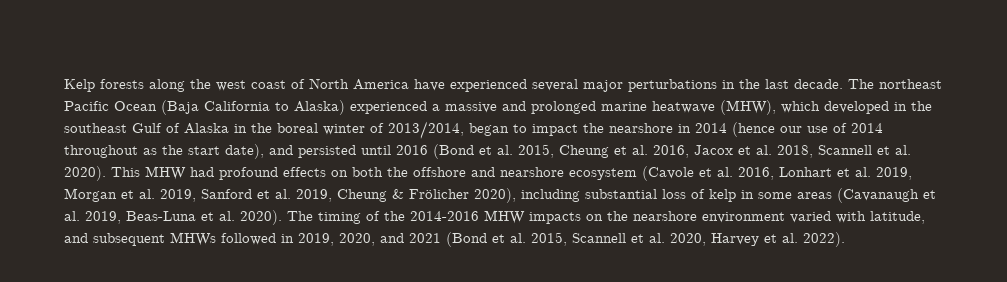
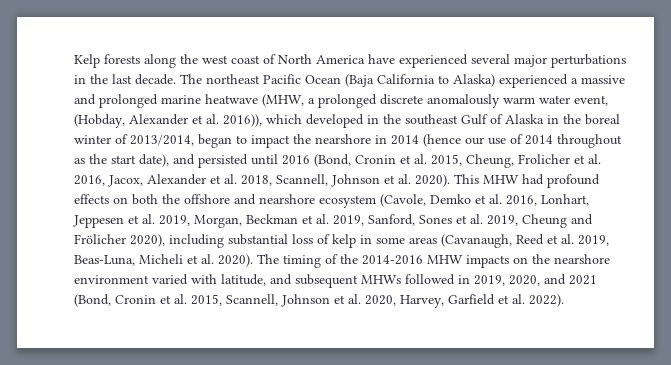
[720,100,776,115] (MHW), -> [262,94,608,108] [74,114,262,128] (MHW, a prolonged discrete anomalously warm water event, (Hobday, Alexander et al. 2016)),
[433,144,733,159] (Bond et al. 2015, Cheung et al. 2016, Jacox -> [314,154,601,168] [74,174,206,187] (Bond, Cronin et al. 2015, Cheung, Frolicher et al. 2016, Jacox, Alexander
[818,145,872,155] Scannell -> [276,174,380,187] Scannell, Johnson
[642,166,912,181] [64,188,252,202] (Cavole et al. 2016, Lonhart et al. 2019, Morgan et al. 2019, Sanford -> [380,194,589,207] [73,214,452,228] (Cavole, Demko et al. 2016, Lonhart, Jeppesen et al. 2019, Morgan, Beckman et al. 2019, Sanford, Sones
[392,189,404,199] & -> [571,214,593,225] and
[837,188,936,203] [64,211,196,224] (Cavanaugh et al. 2019, Beas-Luna -> [441,234,609,248] [74,254,183,266] (Cavanaugh, Reed et al. 2019, Beas-Luna, Micheli
[446,232,626,247] (Bond et al. 2015, Scannell -> [74,294,330,307] (Bond, Cronin et al. 2015, Scannell, Johnson
[711,233,759,246] Harvey -> [400,294,495,308] Harvey, Garfield

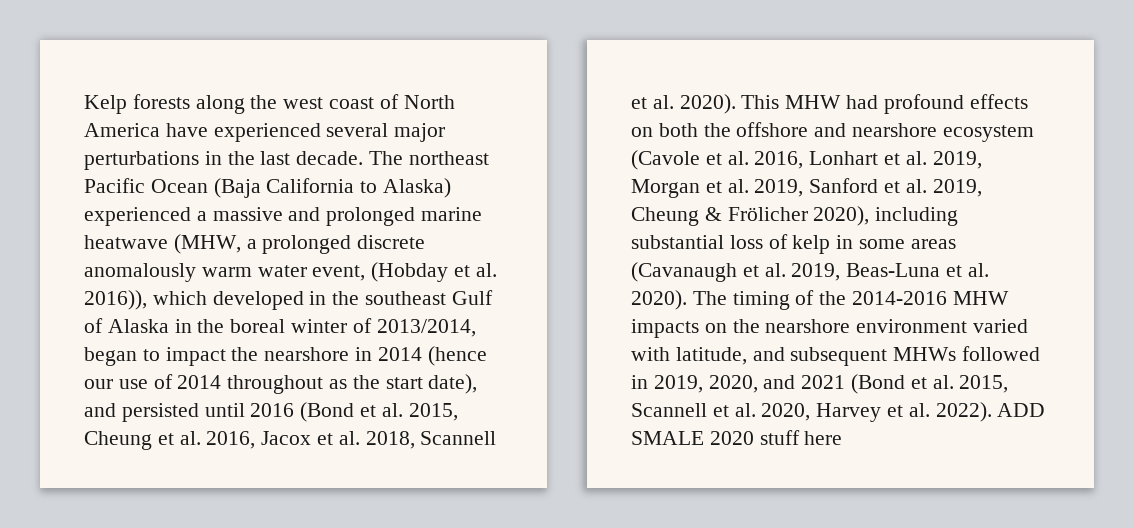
[74,114,188,128] (Hobday, Alexander -> [371,262,449,282] (Hobday
[314,154,601,168] [74,174,206,187] (Bond, Cronin et al. 2015, Cheung, Frolicher et al. 2016, Jacox, Alexander -> [300,402,458,422] [84,431,312,450] (Bond et al. 2015, Cheung et al. 2016, Jacox
[276,174,380,187] Scannell, Johnson -> [420,431,497,445] Scannell
[380,194,589,207] [73,214,452,228] (Cavole, Demko et al. 2016, Lonhart, Jeppesen et al. 2019, Morgan, Beckman et al. 2019, Sanford, Sones -> [631,150,982,170] [631,178,879,198] (Cavole et al. 2016, Lonhart et al. 2019, Morgan et al. 2019, Sanford
[571,214,593,225] and -> [704,207,722,221] &
[441,234,609,248] [74,254,183,266] (Cavanaugh, Reed et al. 2019, Beas-Luna, Micheli -> [631,262,941,282] (Cavanaugh et al. 2019, Beas-Luna
[74,294,330,307] (Bond, Cronin et al. 2015, Scannell, Johnson -> [851,374,1009,394] [631,403,707,417] (Bond et al. 2015, Scannell
[400,294,495,308] Harvey, Garfield -> [816,403,882,422] Harvey
(564, 300) none -> [997,403,1046,417] [631,430,843,445] ADD SMALE 2020 stuff here

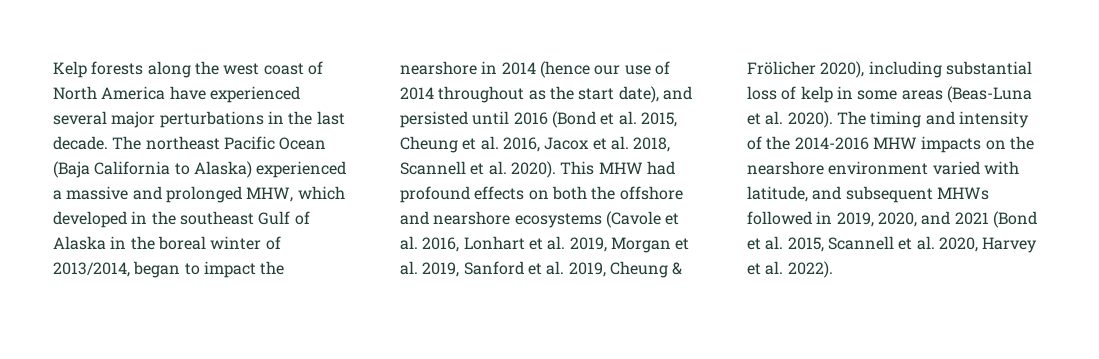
[421,207,483,221] [84,234,426,254] [84,262,497,282] [84,290,147,310] marine heatwave (MHW, a prolonged discrete anomalously warm water event, (Hobday et al. 2016)), -> [246,187,294,202] MHW,
[942,125,1034,142] ecosystem -> [514,213,602,228] ecosystems
[631,262,941,282] (Cavanaugh et al. 2019, Beas-Luna -> [946,86,1032,103] (Beas-Luna
(790, 300) none -> [925,111,1029,128] and intensity
[997,403,1046,417] [631,430,843,445] ADD SMALE 2020 stuff here -> (833, 269) none

